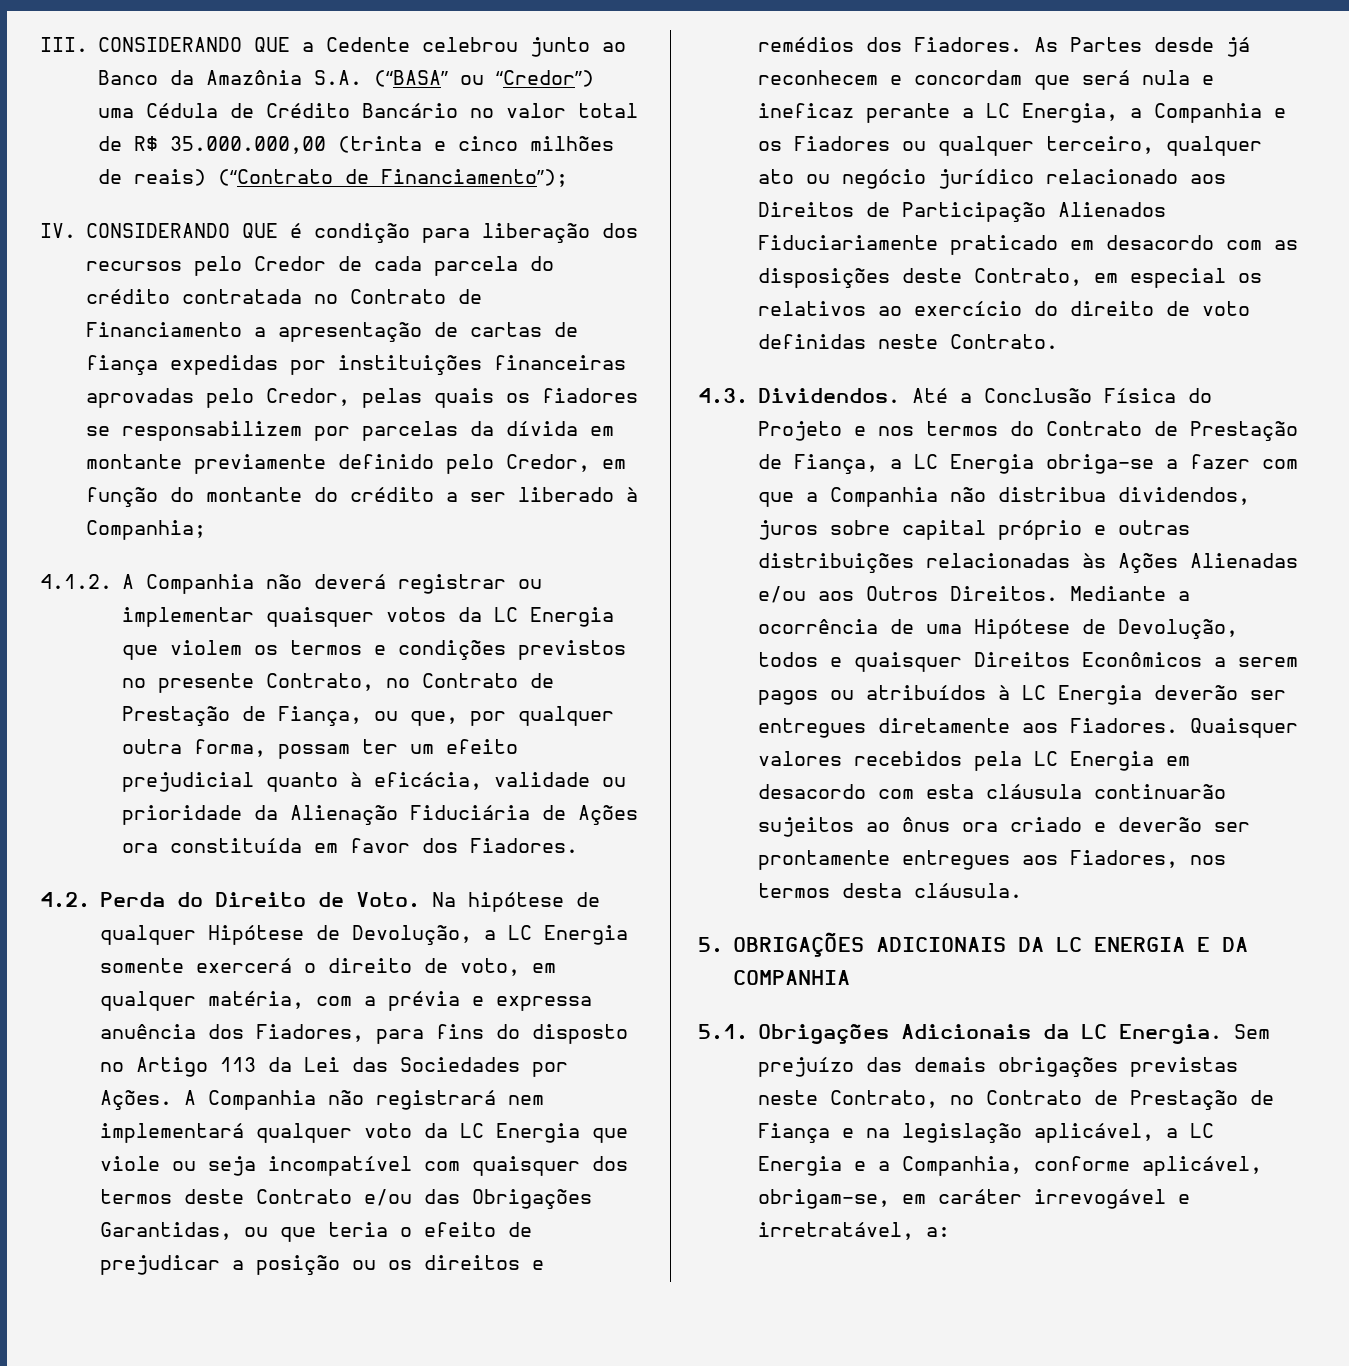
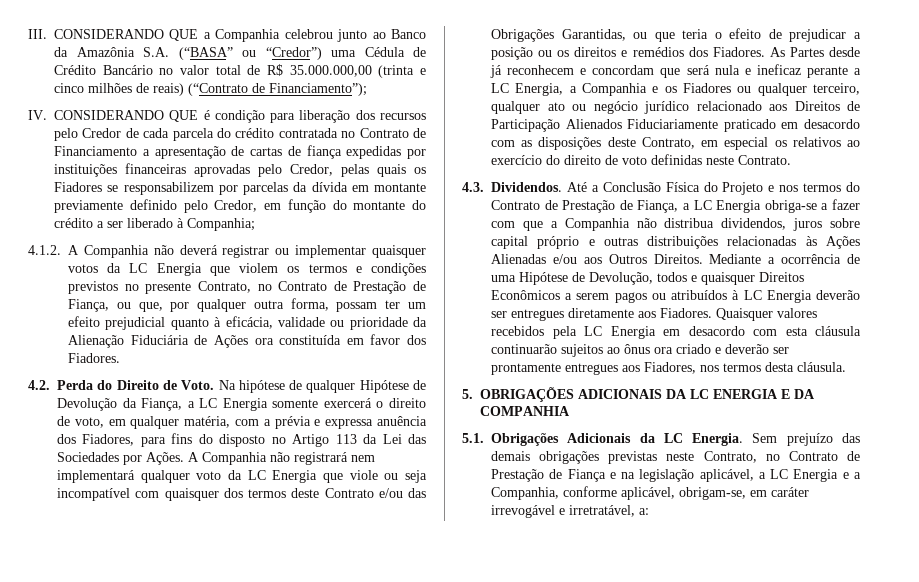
[325,37,410,52] Cedente -> [215,29,281,42] Companhia
[541,388,638,403] fiadores -> [54,182,102,192] Fiadores
[351,925,472,945] Devolução, -> [57,398,183,411] Devolução da Fiança,

